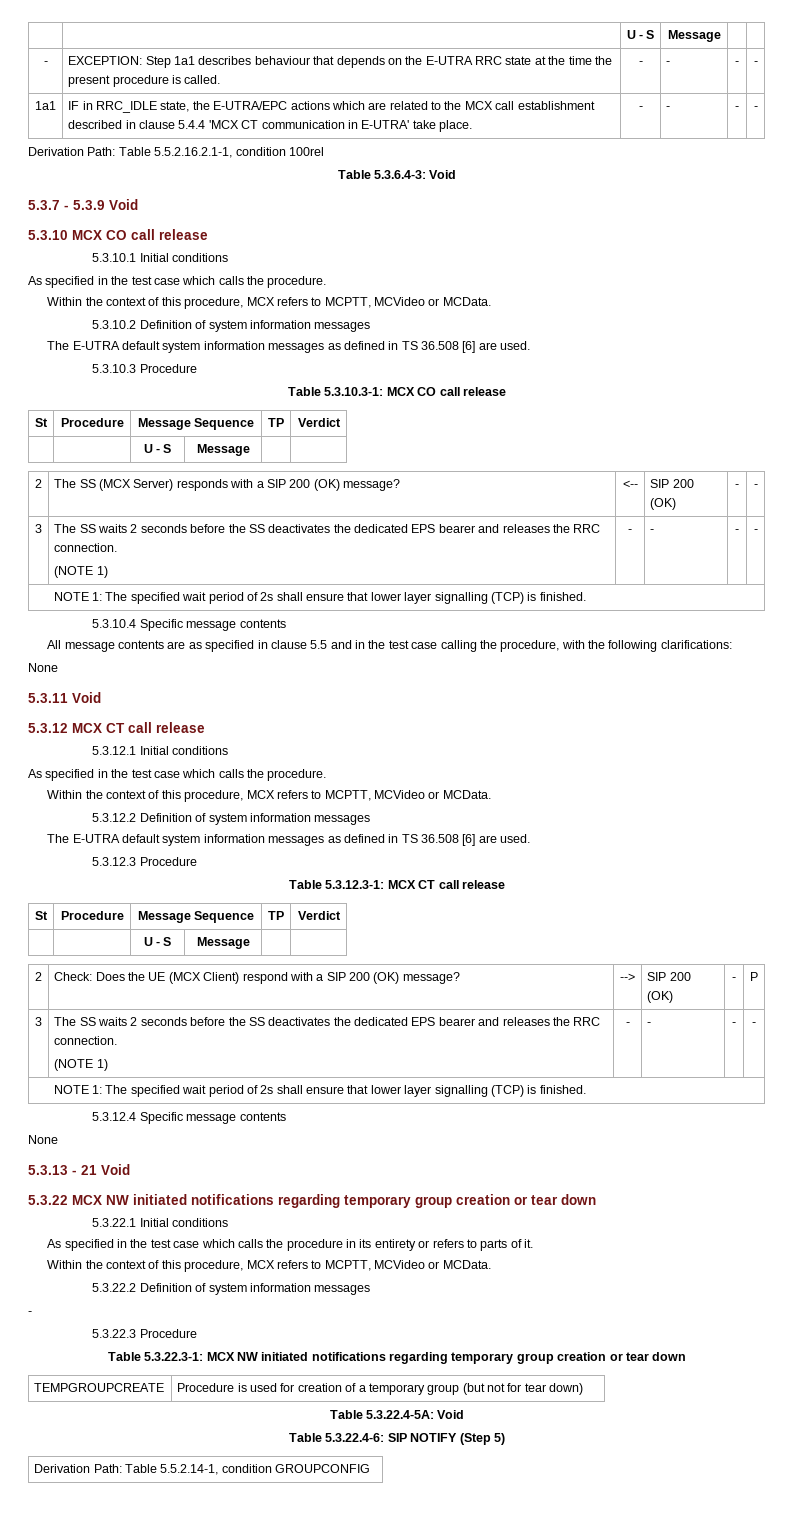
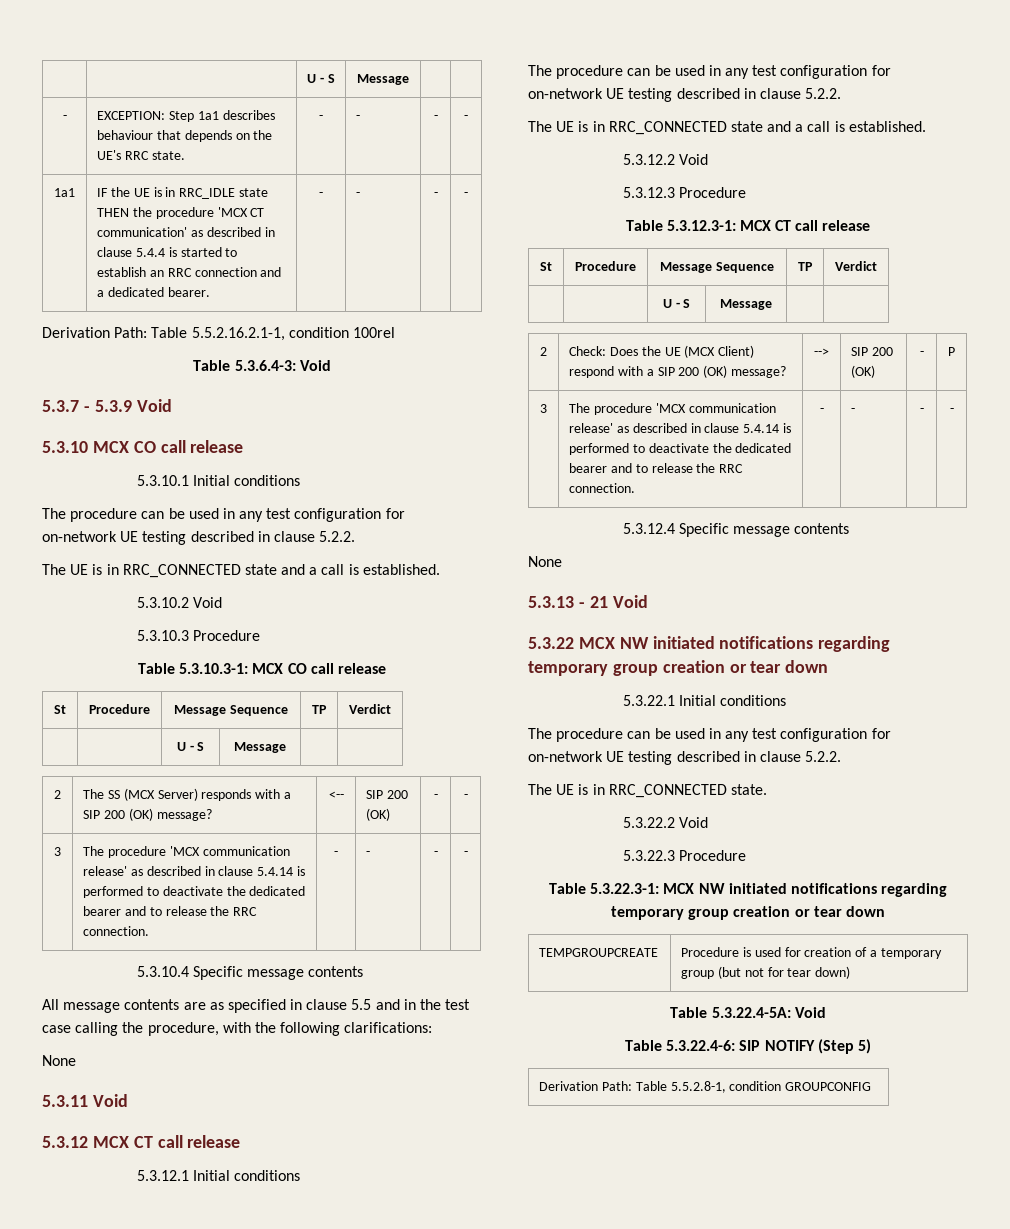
[425,56,612,65] [68,75,221,87] E-UTRA RRC state at the time the present procedure is called. -> [97,150,185,160] UE's RRC state.
[82,101,595,113] [68,120,473,132] in RRC_IDLE state, the E-UTRA/EPC actions which are related to the MCX call establishment described in clause 5.4.4 'MCX CT communication in E-UTRA' take place. -> [110,187,268,199] [97,207,265,219] [97,227,275,237] [97,247,238,257] [97,267,282,277] [97,287,210,297] the UE is in RRC_IDLE state THEN the procedure 'MCX CT communication' as described in clause 5.4.4 is started to establish an RRC connection and a dedicated bearer.
[28,276,327,288] [47,297,491,309] [92,320,371,332] [47,341,531,353] As specified in the test case which calls the procedure. // Within the context of this procedure, MCX refers to MCPTT, MCVideo or MCData. // 5.3.10.2 Definition of system information messages // The E-UTRA default system information messages as defined in TS 36.508 [6] are used. -> [42,508,405,522] [42,531,356,545] [42,564,440,578] [136,597,222,608] The procedure can be used in any test configuration for on-network UE testing described in clause 5.2.2. // The UE is in RRC_CONNECTED state and a call is established. // 5.3.10.2 Void
[79,524,601,533] [54,543,118,552] [54,566,108,578] [628,529,632,533] [650,529,655,533] [735,529,739,533] [753,529,758,533] [53,592,586,604] SS waits 2 seconds before the SS deactivates the dedicated EPS bearer and releases the RRC connection. // (NOTE 1) | - | - | - | - // NOTE 1: The specified wait period of 2s shall ensure that lower layer signalling (TCP) is finished. -> [107,846,290,858] [83,866,305,876] [83,886,306,898] [83,906,258,916] [83,926,150,936] [334,851,338,856] [366,851,371,856] [433,851,438,856] [463,851,468,856] procedure 'MCX communication release' as described in clause 5.4.14 is performed to deactivate the dedicated bearer and to release the RRC connection. | - | - | - | -
[28,769,327,781] [47,790,491,802] [92,813,371,825] [47,834,531,846] As specified in the test case which calls the procedure. // Within the context of this procedure, MCX refers to MCPTT, MCVideo or MCData. // 5.3.12.2 Definition of system information messages // The E-UTRA default system information messages as defined in TS 36.508 [6] are used. -> [528,65,891,79] [528,88,842,102] [528,121,926,135] [622,154,708,165] The procedure can be used in any test configuration for on-network UE testing described in clause 5.2.2. // The UE is in RRC_CONNECTED state and a call is established. // 5.3.12.2 Void
[79,1017,601,1026] [54,1036,118,1045] [54,1059,108,1071] [625,1022,630,1026] [647,1022,652,1026] [732,1022,736,1026] [752,1022,756,1026] [53,1085,586,1097] SS waits 2 seconds before the SS deactivates the dedicated EPS bearer and releases the RRC connection. // (NOTE 1) | - | - | - | - // NOTE 1: The specified wait period of 2s shall ensure that lower layer signalling (TCP) is finished. -> [593,403,776,415] [569,423,791,433] [569,443,792,455] [569,463,744,473] [569,483,636,493] [819,408,824,413] [851,408,856,413] [919,408,924,413] [949,408,954,413] procedure 'MCX communication release' as described in clause 5.4.14 is performed to deactivate the dedicated bearer and to release the RRC connection. | - | - | - | -
[47,1239,534,1251] [47,1260,491,1272] [92,1283,371,1295] [28,1311,32,1315] As specified in the test case which calls the procedure in its entirety or refers to parts of it. // Within the context of this procedure, MCX refers to MCPTT, MCVideo or MCData. // 5.3.22.2 Definition of system information messages // - -> [528,728,891,742] [528,751,842,765] [528,784,767,798] [622,817,708,828] The procedure can be used in any test configuration for on-network UE testing described in clause 5.2.2. // The UE is in RRC_CONNECTED state. // 5.3.22.2 Void
[160,1464,219,1475] 5.5.2.14-1, -> [670,1081,726,1093] 5.5.2.8-1,

